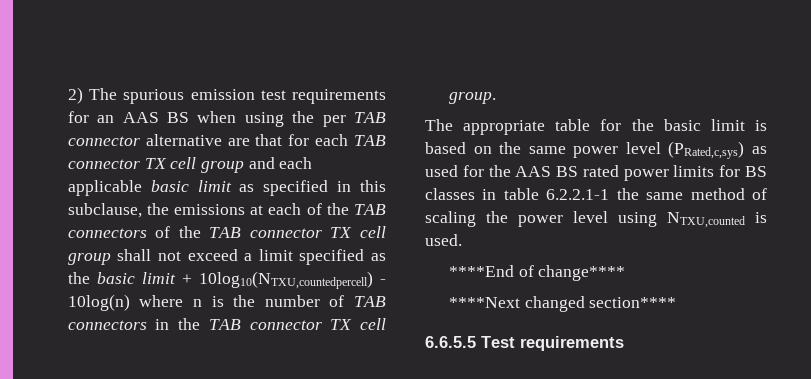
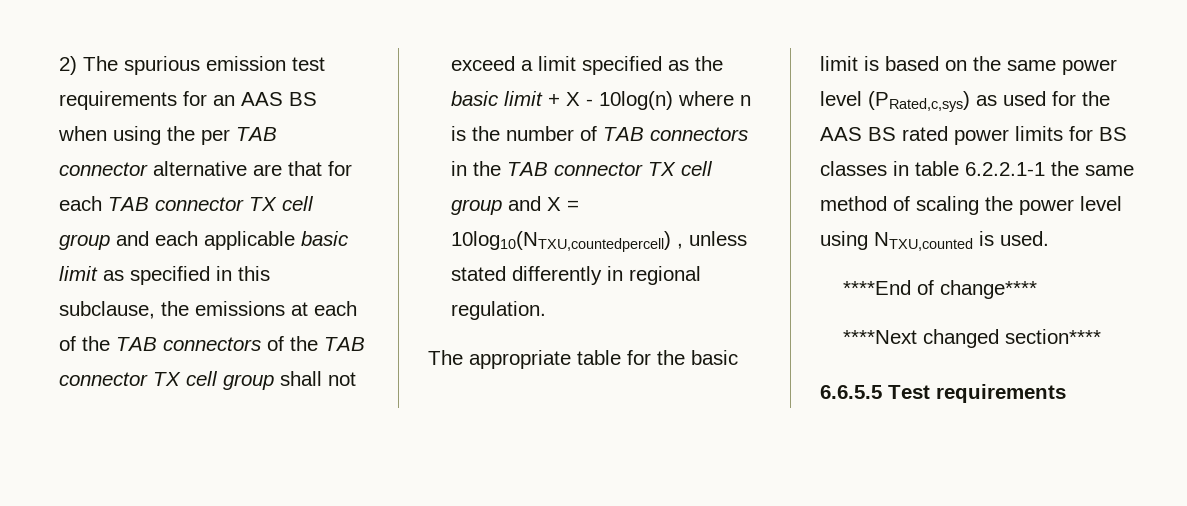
[198,271,373,289] 10log10(NTXU,countedpercell) -> [566,92,581,106] X
[448,92,496,104] group. -> [451,196,580,215] [451,231,748,252] [451,266,702,285] [451,301,547,320] group and X = 10log10(NTXU,countedpercell) , unless stated differently in regional regulation.

